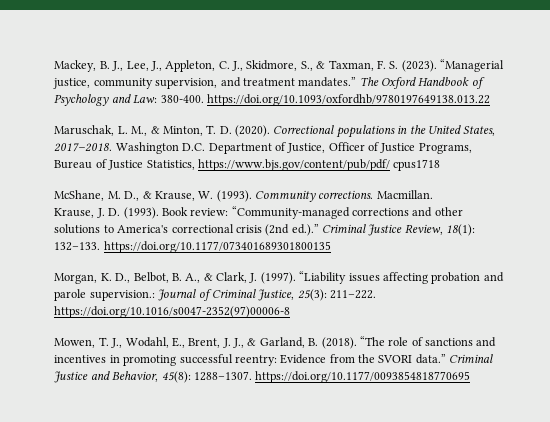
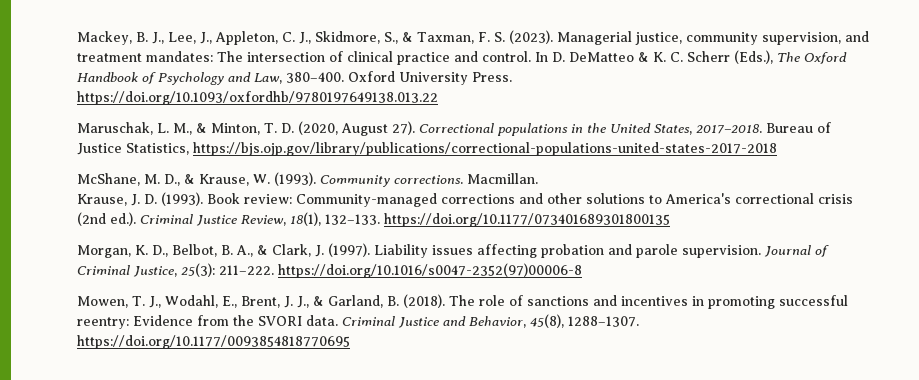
[440,59,505,72] “Managerial -> [556,31,632,45] Managerial
[298,77,357,87] mandates.” -> [145,50,773,65] mandates: The intersection of clinical practice and control. In D. DeMatteo & K. C. Scherr (Eds.),
[133,95,204,104] Law: 380-400. -> [253,71,512,85] Law, 380–400. Oxford University Press.
[235,125,271,137] (2020). -> [297,121,415,136] (2020, August 27).
[115,142,472,154] Washington D.C. Department of Justice, Officer of Justice Programs, -> (762, 129) none
[197,159,441,171] https://www.bjs.gov/content/pub/pdf/ cpus1718 -> [192,142,777,156] https://bjs.ojp.gov/library/publications/correctional-populations-united-states-2017-2018
[231,206,350,219] “Community-managed -> [295,193,437,207] Community-managed
[291,224,319,236] ed.).” -> [109,212,136,226] ed.).
[446,224,476,236] 18(1): -> [289,212,321,226] 18(1),
[299,271,347,284] “Liability -> [373,244,428,258] Liability
[89,290,155,301] supervision.: -> [681,245,761,258] supervision.
[359,336,385,346] “The -> [448,295,475,306] The
[415,354,446,364] data.” -> [305,315,338,326] data.
[161,371,191,383] 45(8): -> [529,314,564,328] 45(8),

